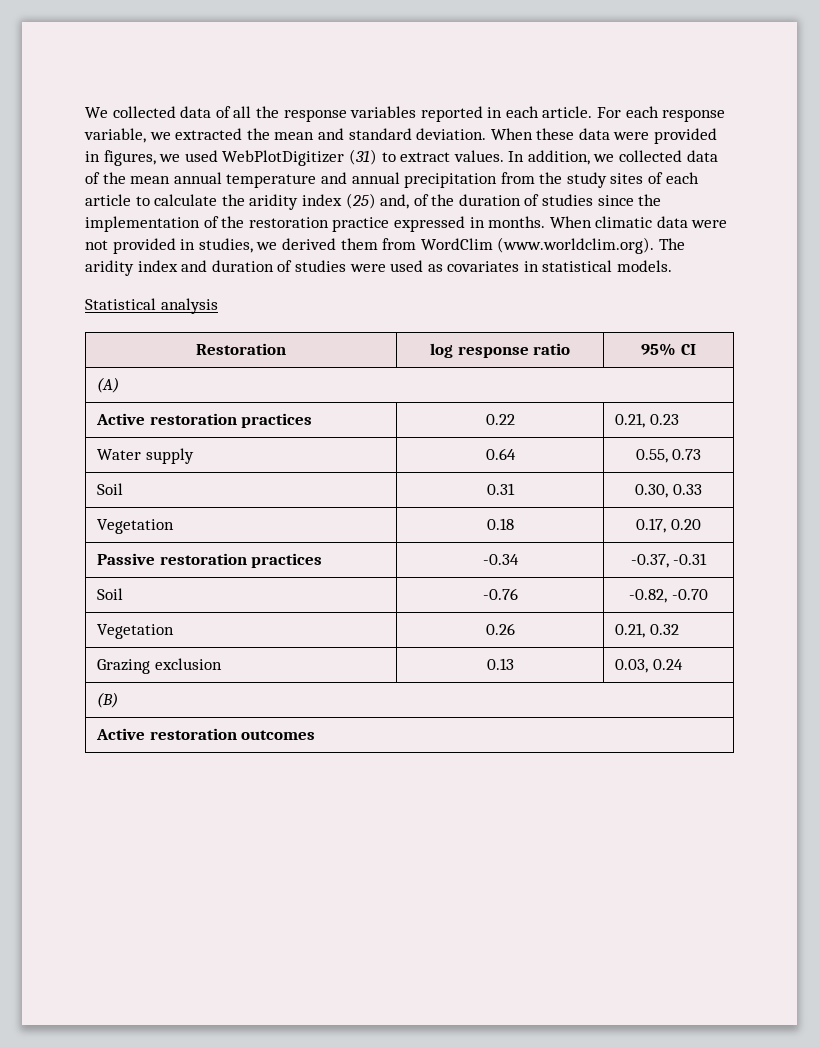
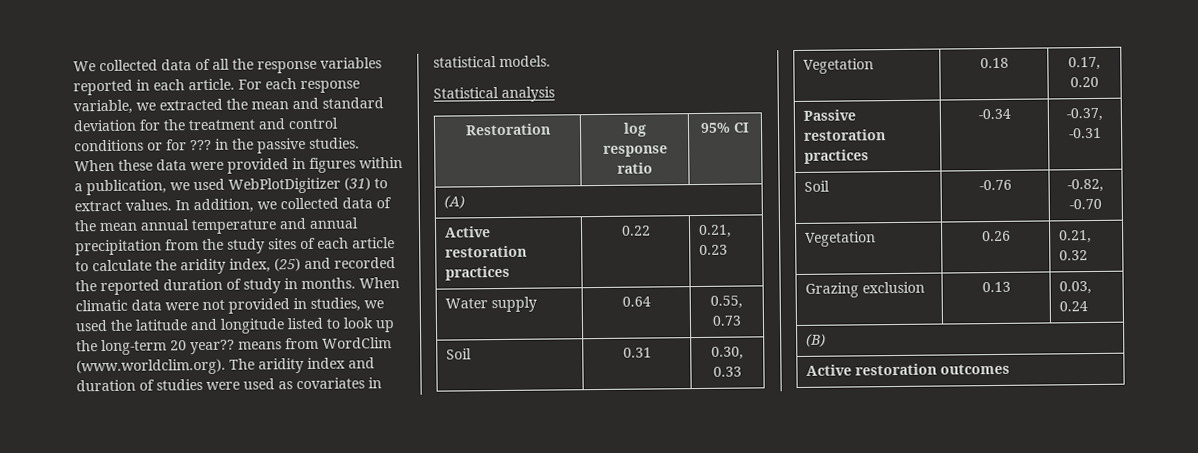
[416,128,487,140] deviation. -> [73,117,338,132] [74,137,360,154] deviation for the treatment and control conditions or for ??? in the passive studies.
[103,150,156,166] figures, -> [309,156,403,173] [74,179,167,196] figures within a publication,
[301,193,662,209] [85,216,465,232] index (25) and, of the duration of studies since the implementation of the restoration practice expressed -> [229,257,396,273] [75,278,281,296] index, (25) and recorded the reported duration of study
[281,238,378,250] derived them -> [75,317,395,334] [76,339,282,356] used the latitude and longitude listed to look up the long-term 20 year?? means

